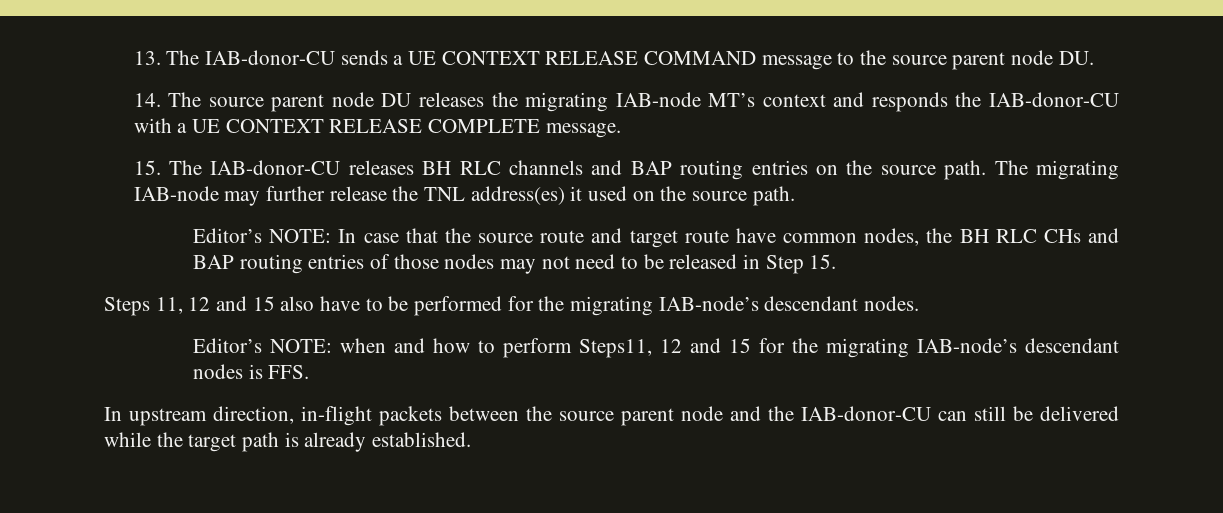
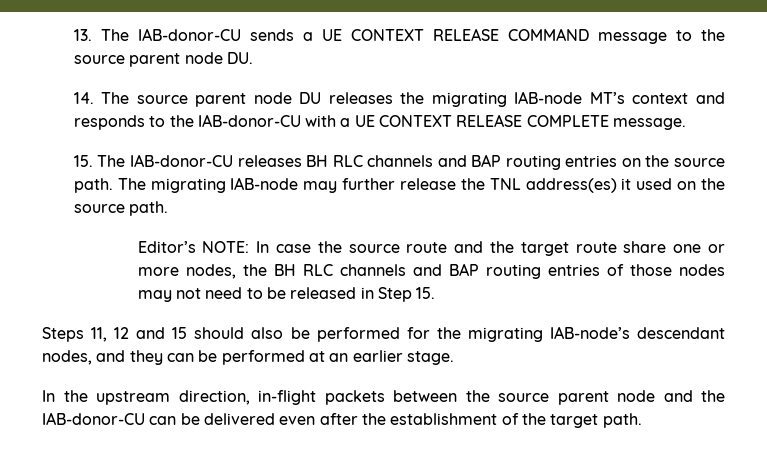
(948, 102) none -> [149,116,166,127] to
[405,228,438,243] that -> (311, 248) none
(623, 235) none -> [489,241,514,253] the
[735,228,858,243] have common -> [623,241,725,253] [137,267,179,276] share one or more
[1043,229,1081,243] CHs -> [339,264,406,276] channels
[280,296,383,311] also have to -> [194,327,284,339] should also
[864,296,920,311] [193,338,1120,358] [193,364,310,379] [104,407,122,421] nodes. // Editor’s NOTE: when and how to perform Steps11, 12 and 15 for the migrating IAB-node’s descendant nodes is FFS. // In -> [42,350,454,365] [42,390,88,402] nodes, and they can be performed at an earlier stage. // In the
[974,406,1006,421] still -> (177, 420) none
[104,432,472,452] while the target path is already established. -> [279,413,642,428] even after the establishment of the target path.

